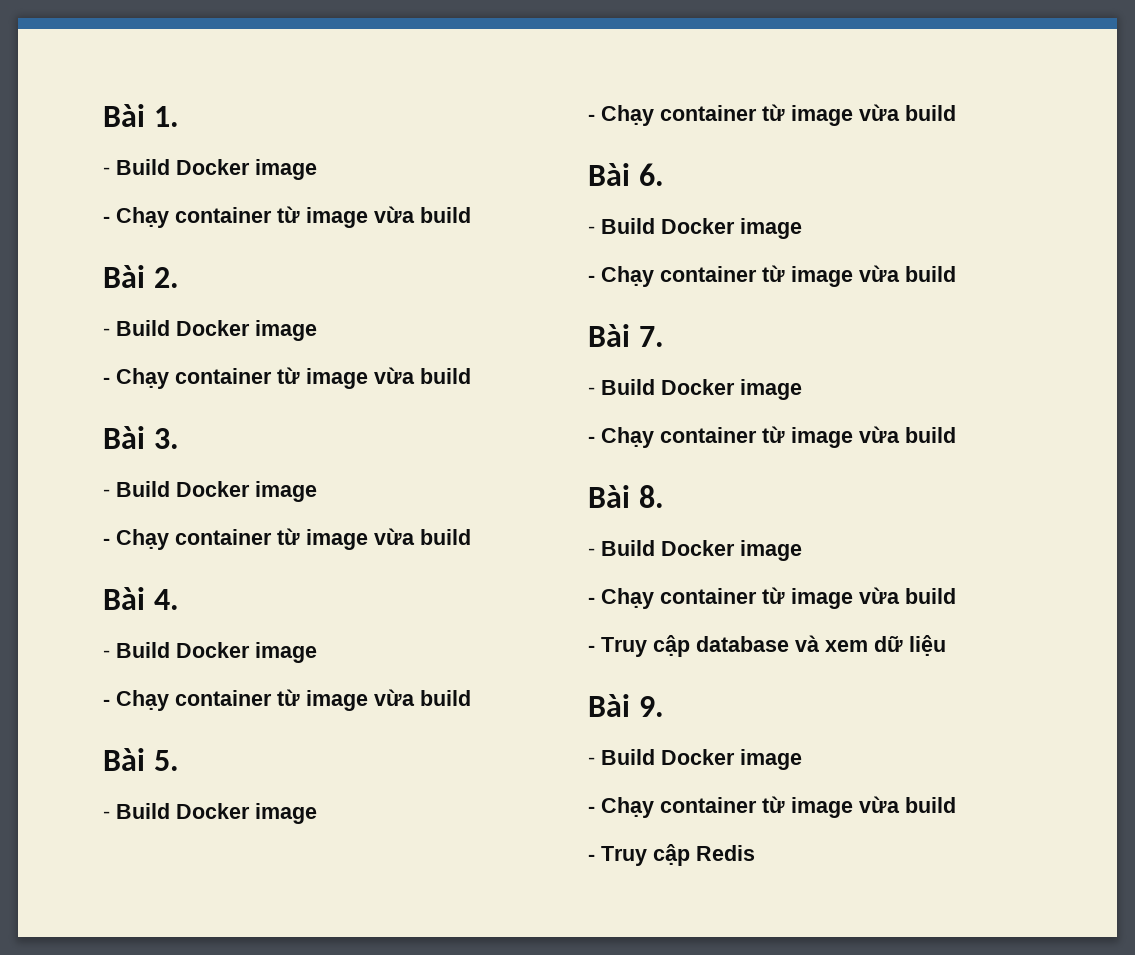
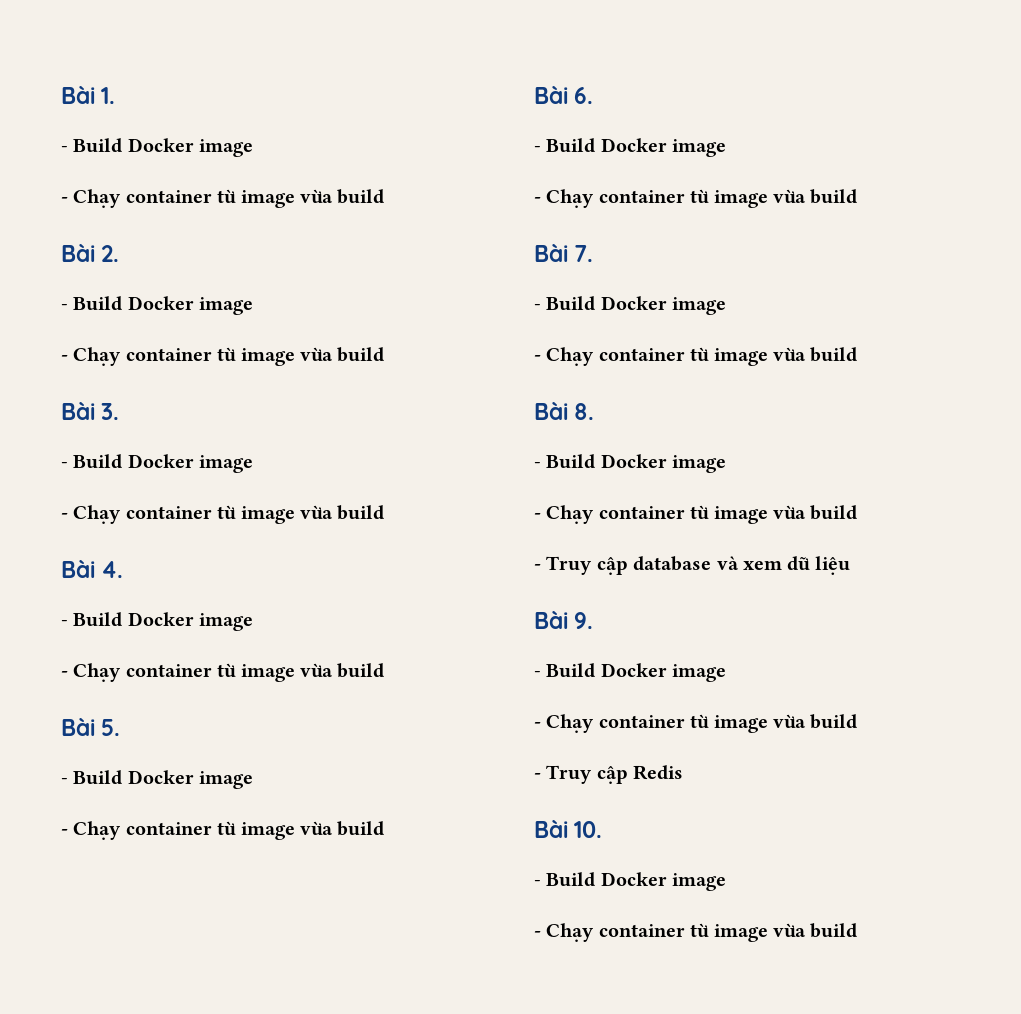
(755, 853) none -> [534,820,603,838] [534,872,727,891] [534,923,858,942] // Bài 10. // - Build Docker image // - Chạy container từ image vừa build

